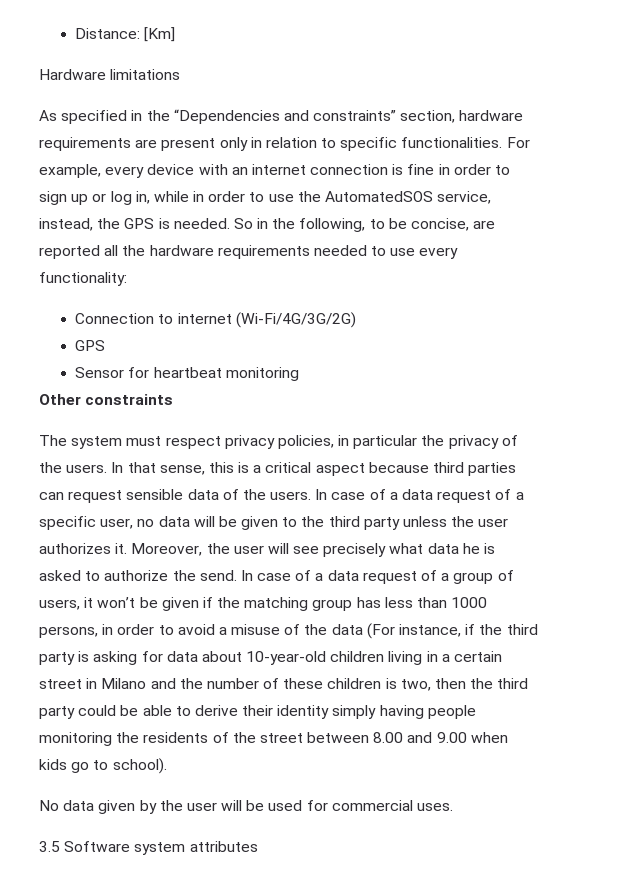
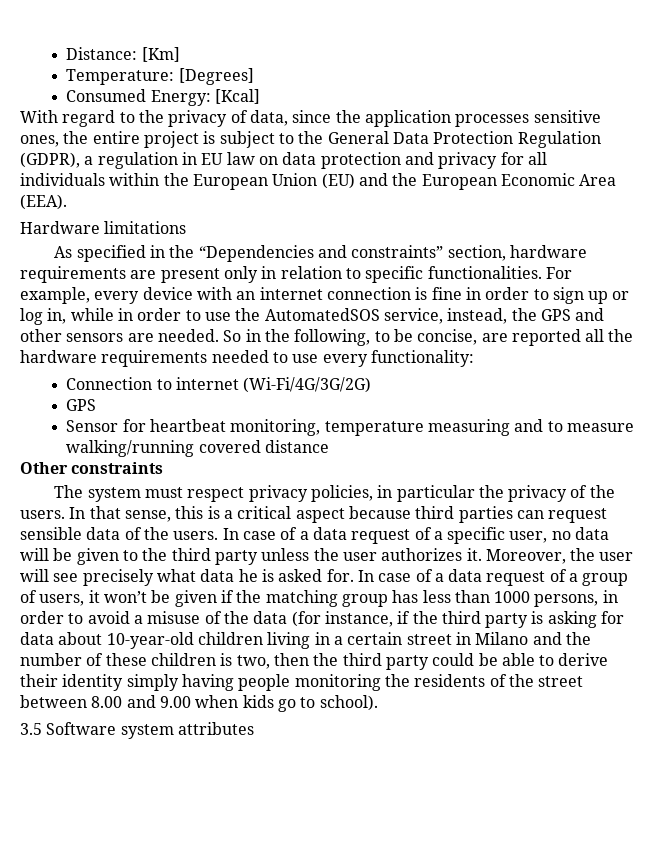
(176, 34) none -> [66,68,254,85] [66,89,261,106] [20,110,601,127] [20,131,601,148] [20,152,547,169] [20,173,617,190] [20,194,67,210] // Temperature: [Degrees] // Consumed Energy: [Kcal] // With regard to the privacy of data, since the application processes sensitive ones, the entire project is subject to the General Data Protection Regulation (GDPR), a regulation in EU law on data protection and privacy for all individuals within the European Union (EU) and the European Economic Area (EEA).
[158,218,170,229] is -> [575,308,605,321] [20,329,154,342] and other sensors are
[225,367,299,381] monitoring -> [230,419,634,436] [66,440,330,457] monitoring, temperature measuring and to measure walking/running covered distance
[85,570,237,581] to authorize the send. -> [326,569,354,582] for.
[366,623,395,639] (For -> [291,611,321,627] (for
[39,800,454,814] // No data given by the user will be used for commercial uses. -> (378, 703) none

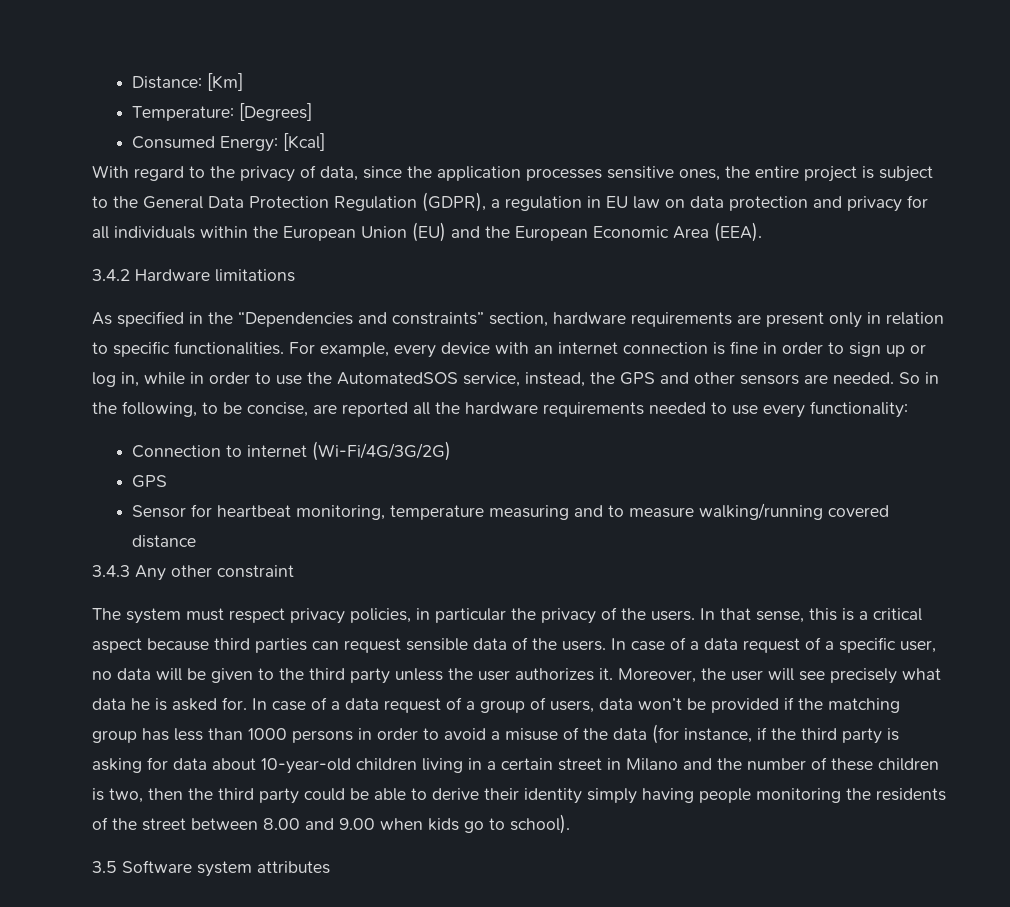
(67, 202) none -> [92,269,130,281] 3.4.2
[20,462,164,474] Other constraints -> [92,565,294,581] 3.4.3 Any other constraint
[88,590,100,603] it -> [599,698,633,710] data
[174,590,217,607] given -> [711,698,779,713] provided
[534,594,599,607] persons, -> [292,730,353,743] persons

